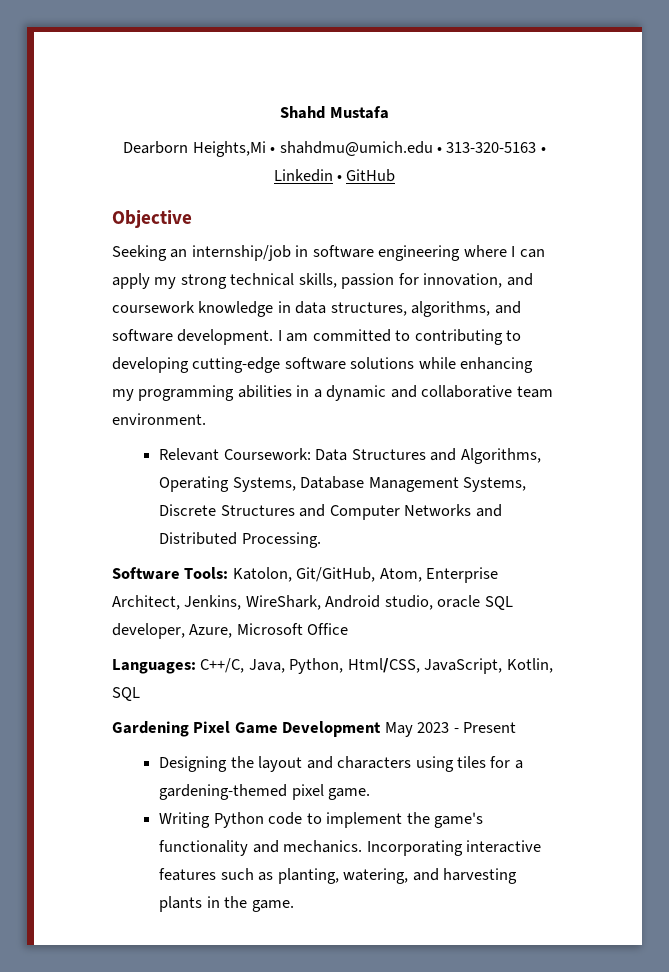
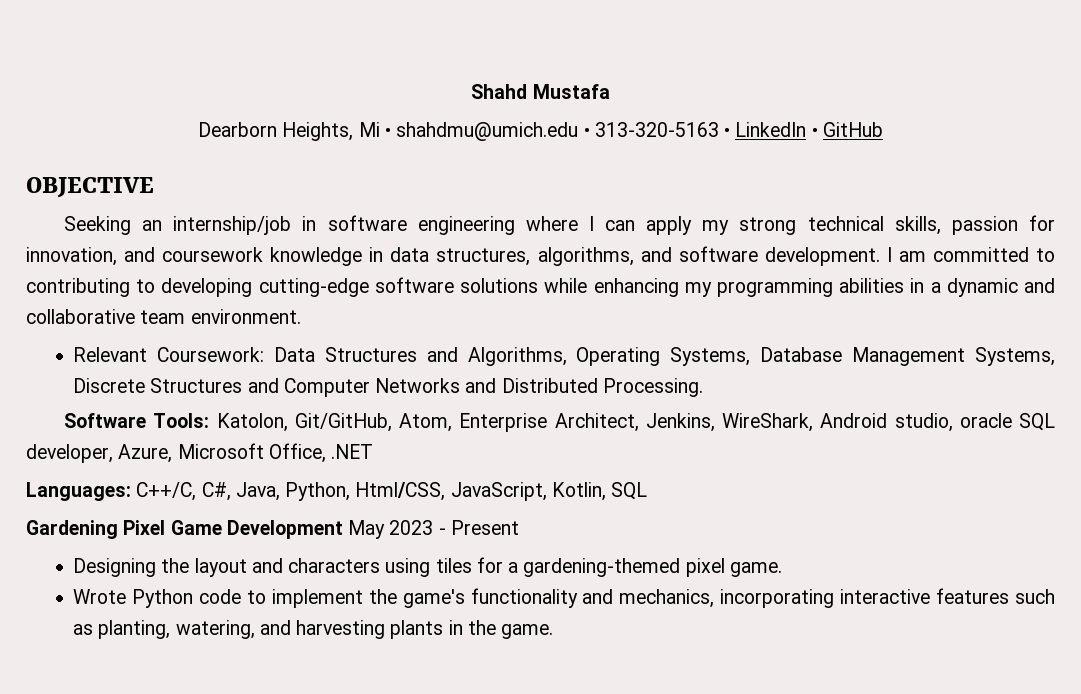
[192,141,266,157] Heights,Mi -> [282,122,380,141] Heights, Mi
[273,169,333,182] Linkedin -> [735,122,807,137] LinkedIn
[112,210,192,228] Objective -> [26,177,154,198] OBJECTIVE
[307,623,349,635] Office -> [268,443,374,463] Office, .NET
(245, 665) none -> [201,482,231,501] C#,
[159,812,211,828] Writing -> [73,589,127,604] Wrote
[283,840,463,856] mechanics. Incorporating -> [619,589,835,608] mechanics, incorporating

